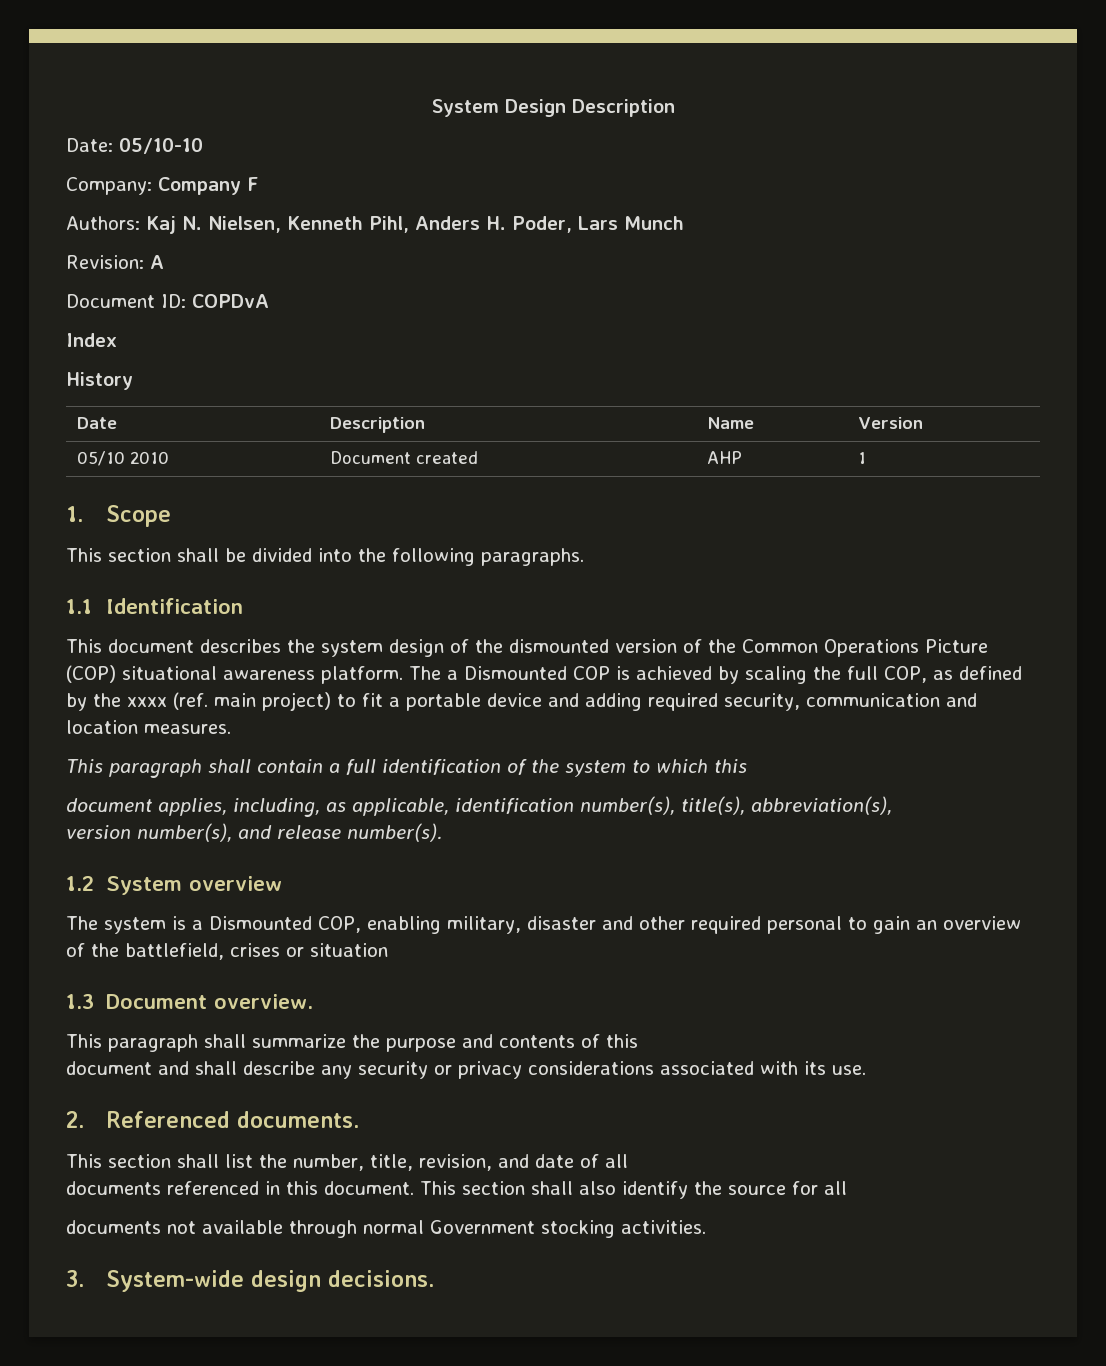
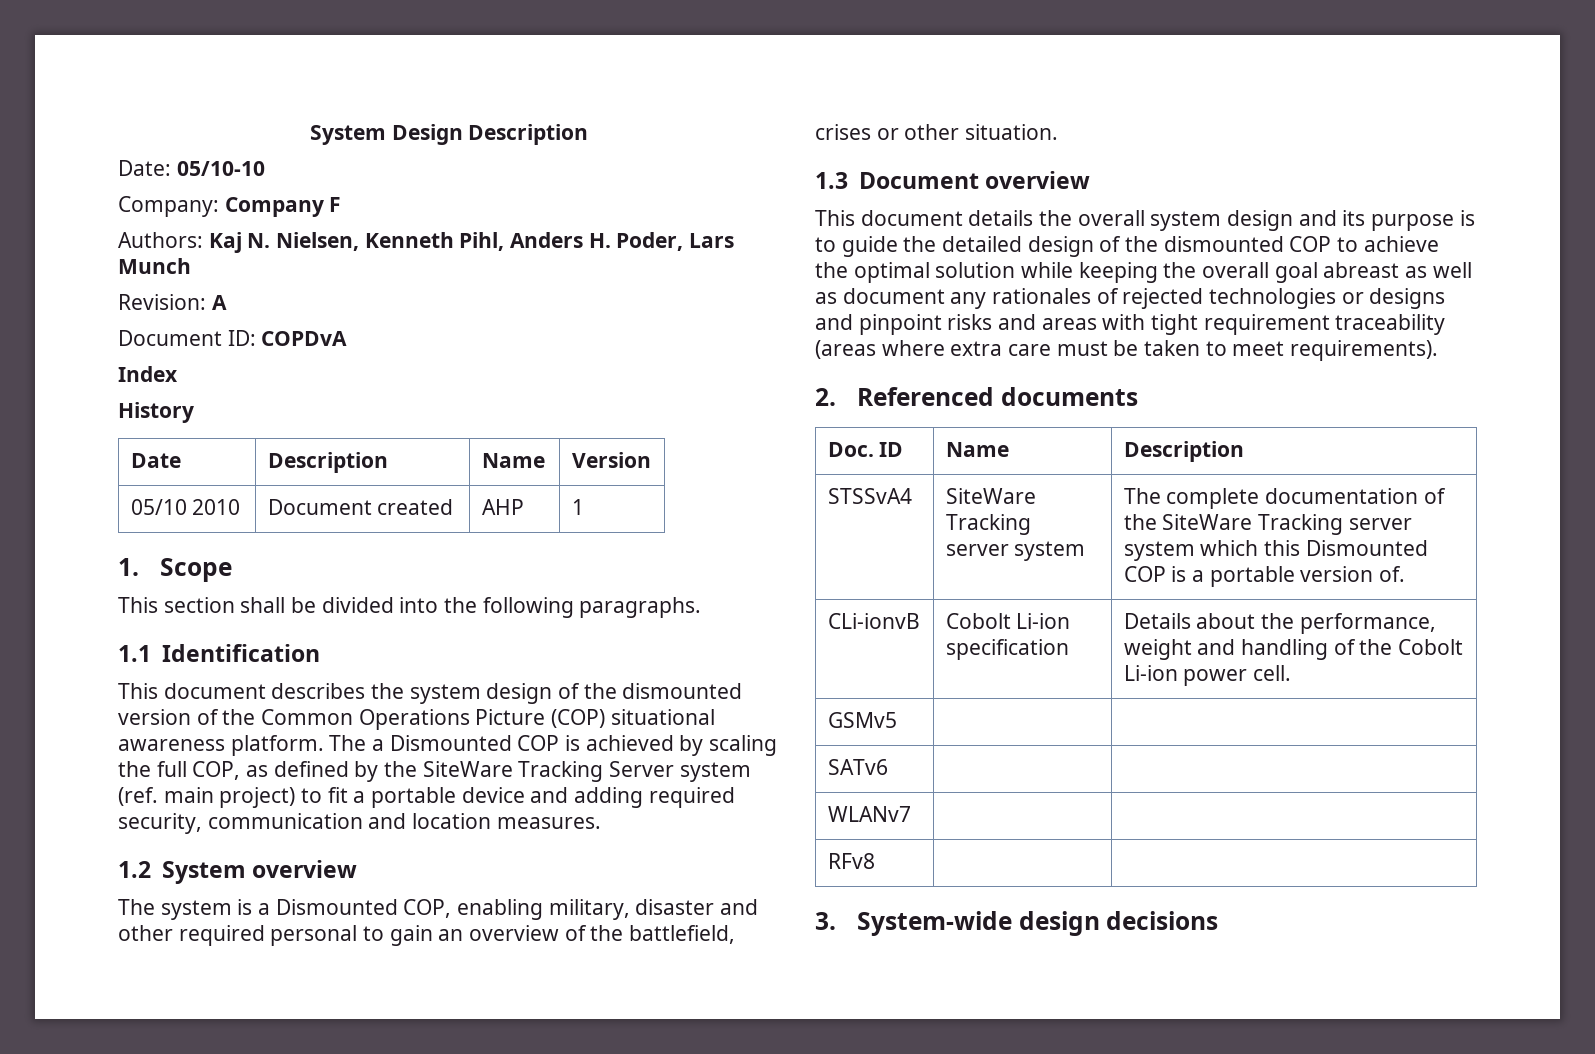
[127,697,167,707] xxxx -> [422,761,751,782] SiteWare Tracking Server system
[66,759,747,778] [66,796,892,817] [66,823,442,842] // This paragraph shall contain a full identification of the system to which this // document applies, including, as applicable, identification number(s), title(s), abbreviation(s), // version number(s), and release number(s). -> (601, 823) none
[310,943,388,957] situation -> [904,124,1059,140] other situation.
[214,994,314,1009] [66,1034,638,1052] [66,1061,866,1079] [66,1111,360,1128] [66,1154,628,1171] [66,1181,847,1199] [66,1220,706,1238] overview. // This paragraph shall summarize the purpose and contents of this // document and shall describe any security or privacy considerations associated with its use. // 2. Referenced documents. // This section shall list the number, title, revision, and date of all // documents referenced in this document. This section shall also identify the source for all // documents not available through normal Government stocking activities. -> [984,171,1090,189] [815,210,1475,231] [815,236,1439,257] [815,262,1472,283] [815,288,1446,309] [815,314,1446,335] [815,340,1439,361] [815,387,1138,406] [827,442,904,457] [945,442,1009,457] [1123,441,1244,462] [827,488,912,504] [945,488,1036,504] [945,514,1031,535] [945,541,1086,561] [1123,488,1446,509] [1123,514,1412,535] [1123,540,1428,561] [1123,566,1406,587] [827,613,920,629] [945,613,1071,629] [945,639,1069,660] [1123,613,1436,634] [1123,639,1464,660] [1123,665,1292,686] [827,712,897,728] [827,759,888,775] [827,806,911,822] [827,853,875,869] overview // This document details the overall system design and its purpose is to guide the detailed design of the dismounted COP to achieve the optimal solution while keeping the overall goal abreast as well as document any rationales of rejected technologies or designs and pinpoint risks and areas with tight requirement traceability (areas where extra care must be taken to meet requirements). // 2. Referenced documents // Doc. ID | Name | Description // STSSvA4 | SiteWare Tracking server system | The complete documentation of the SiteWare Tracking server system which this Dismounted COP is a portable version of. // CLi-ionvB | Cobolt Li-ion specification | Details about the performance, weight and handling of the Cobolt Li-ion power cell. // GSMv5 | | // SATv6 | | // WLANv7 | | // RFv8 | |
[328,1270,435,1287] decisions. -> [1106,911,1219,930] decisions

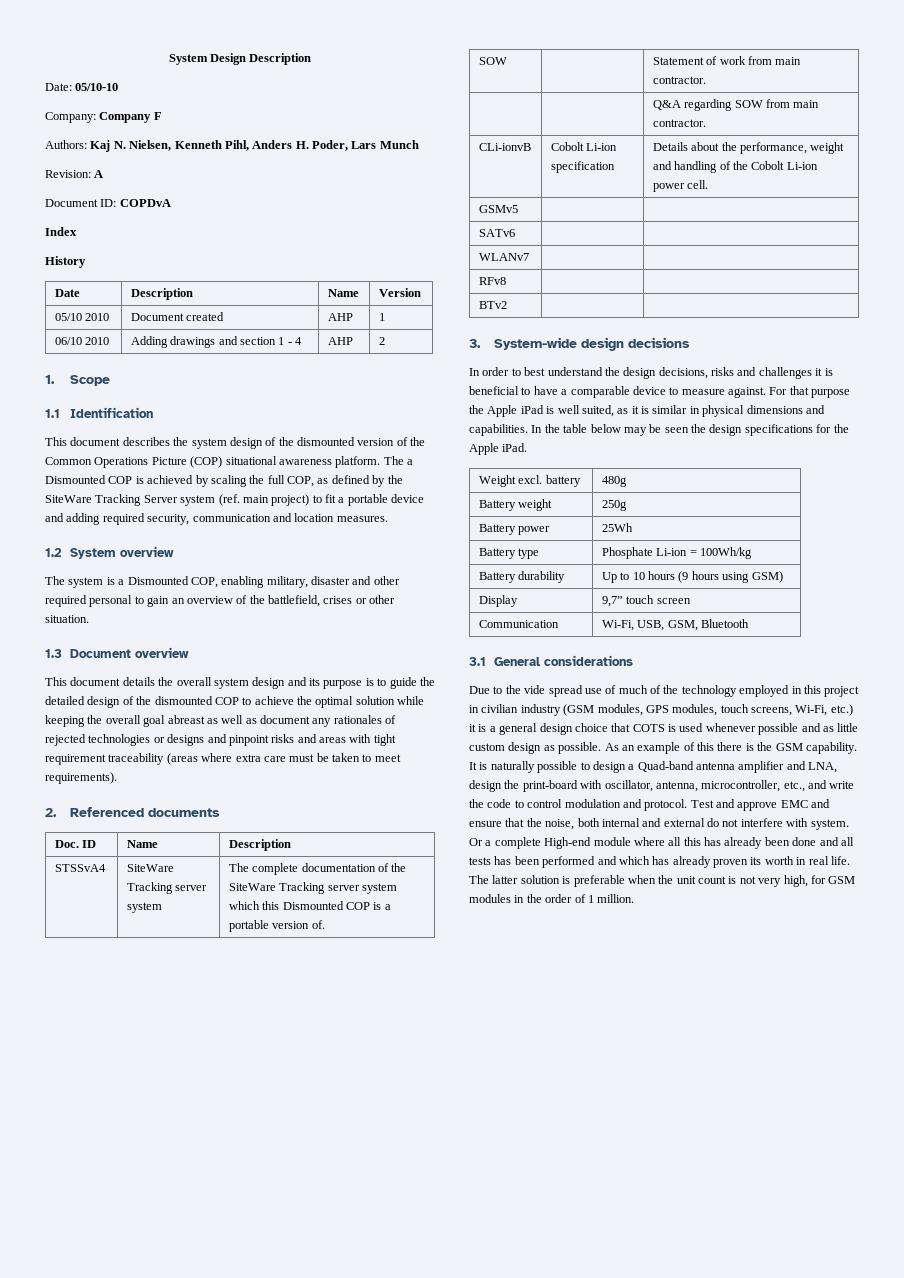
[118,558,232,582] [118,597,702,618] // 1. Scope // This section shall be divided into the following paragraphs. -> [54,337,110,345] [130,336,303,348] [327,337,353,345] [378,337,385,345] [45,375,110,386] // 06/10 2010 | Adding drawings and section 1 - 4 | AHP | 2 // 1. Scope
(1406, 574) none -> [478,57,507,65] [652,56,802,65] [652,76,706,84] [652,99,820,111] [652,119,706,127] // SOW | | Statement of work from main contractor. // | | Q&A regarding SOW from main contractor.
(875, 861) none -> [478,301,507,309] // BTv2 | |
(1219, 920) none -> [469,367,833,379] [469,386,851,398] [469,405,825,417] [469,424,849,436] [469,443,528,455] [478,475,581,487] [601,476,627,487] [478,499,553,511] [601,500,627,511] [478,524,551,535] [601,523,633,532] [478,548,540,559] [601,547,753,559] [478,571,566,583] [601,571,783,583] [478,595,518,607] [601,595,691,607] [478,620,559,628] [601,619,750,631] [469,655,633,666] [469,685,860,697] [469,704,853,716] [469,723,859,735] [469,742,857,754] [469,761,838,773] [469,780,855,792] [469,799,831,811] [469,818,849,830] [469,837,854,849] [469,856,850,868] [469,875,856,887] [469,894,635,903] // In order to best understand the design decisions, risks and challenges it is beneficial to have a comparable device to measure against. For that purpose the Apple iPad is well suited, as it is similar in physical dimensions and capabilities. In the table below may be seen the design specifications for the Apple iPad. // Weight excl. battery | 480g // Battery weight | 250g // Battery power | 25Wh // Battery type | Phosphate Li-ion = 100Wh/kg // Battery durability | Up to 10 hours (9 hours using GSM) // Display | 9,7” touch screen // Communication | Wi-Fi, USB, GSM, Bluetooth // 3.1 General considerations // Due to the vide spread use of much of the technology employed in this project in civilian industry (GSM modules, GPS modules, touch screens, Wi-Fi, etc.) it is a general design choice that COTS is used whenever possible and as little custom design as possible. As an example of this there is the GSM capability. It is naturally possible to design a Quad-band antenna amplifier and LNA, design the print-board with oscillator, antenna, microcontroller, etc., and write the code to control modulation and protocol. Test and approve EMC and ensure that the noise, both internal and external do not interfere with system. Or a complete High-end module where all this has already been done and all tests has been performed and which has already proven its worth in real life. The latter solution is preferable when the unit count is not very high, for GSM modules in the order of 1 million.

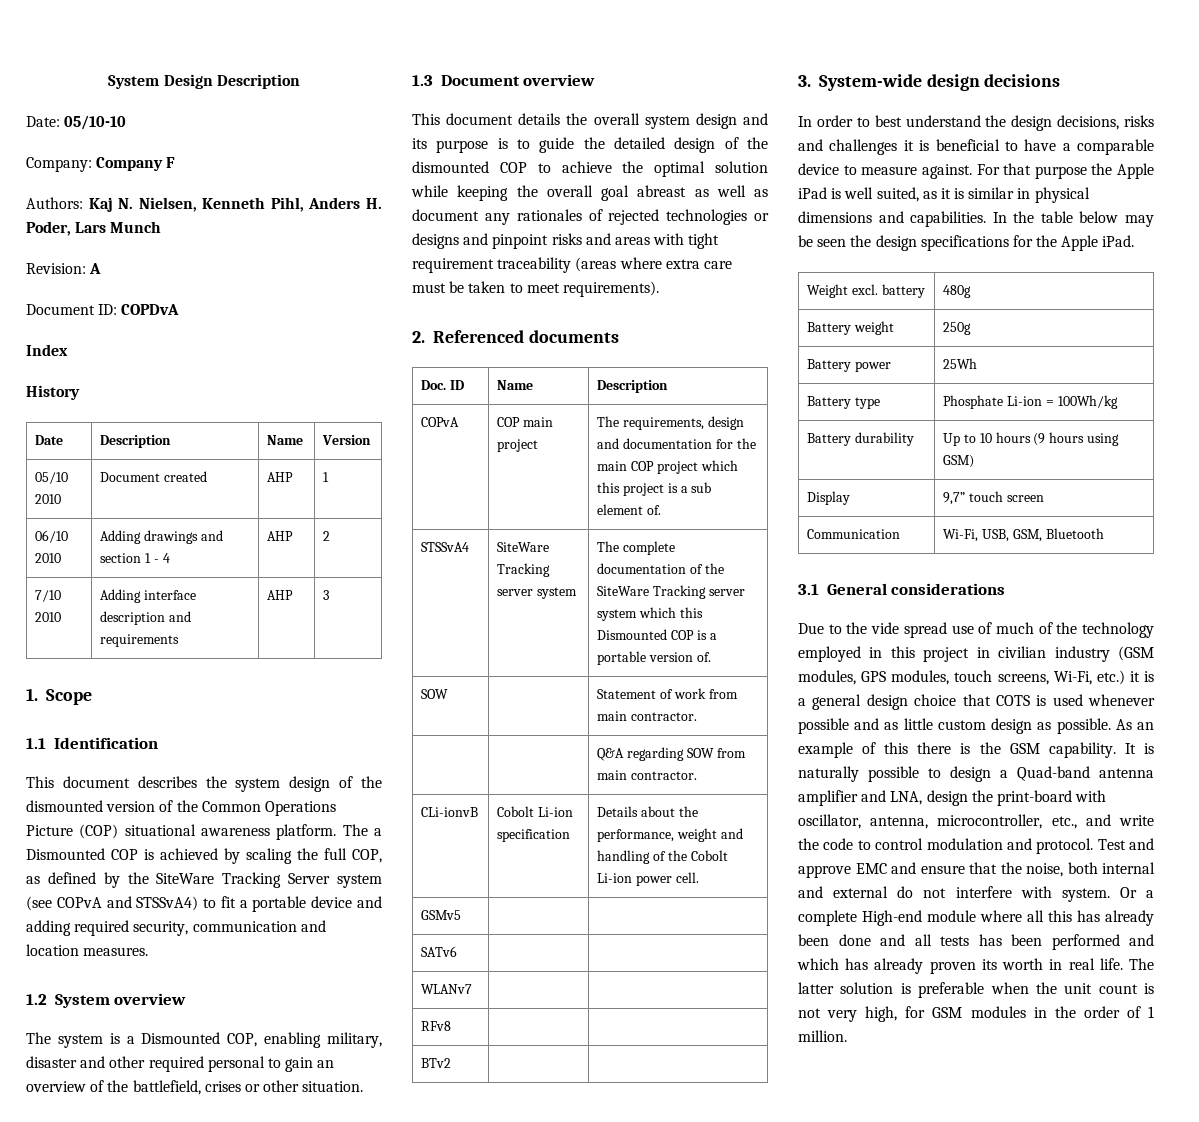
(385, 341) none -> [35,590,62,602] [35,612,62,622] [100,589,197,603] [100,611,192,625] [100,634,180,647] [267,590,294,600] [323,590,330,600] // 7/10 2010 | Adding interface description and requirements | AHP | 3
[218,494,310,506] (ref. main project) -> [26,896,199,911] (see COPvA and STSSvA4)
(291, 845) none -> [421,417,460,427] [497,417,554,427] [497,439,539,452] [597,416,744,430] [597,438,756,449] [597,460,738,474] [597,482,712,496] [597,504,662,515] // COPvA | COP main project | The requirements, design and documentation for the main COP project which this project is a sub element of.

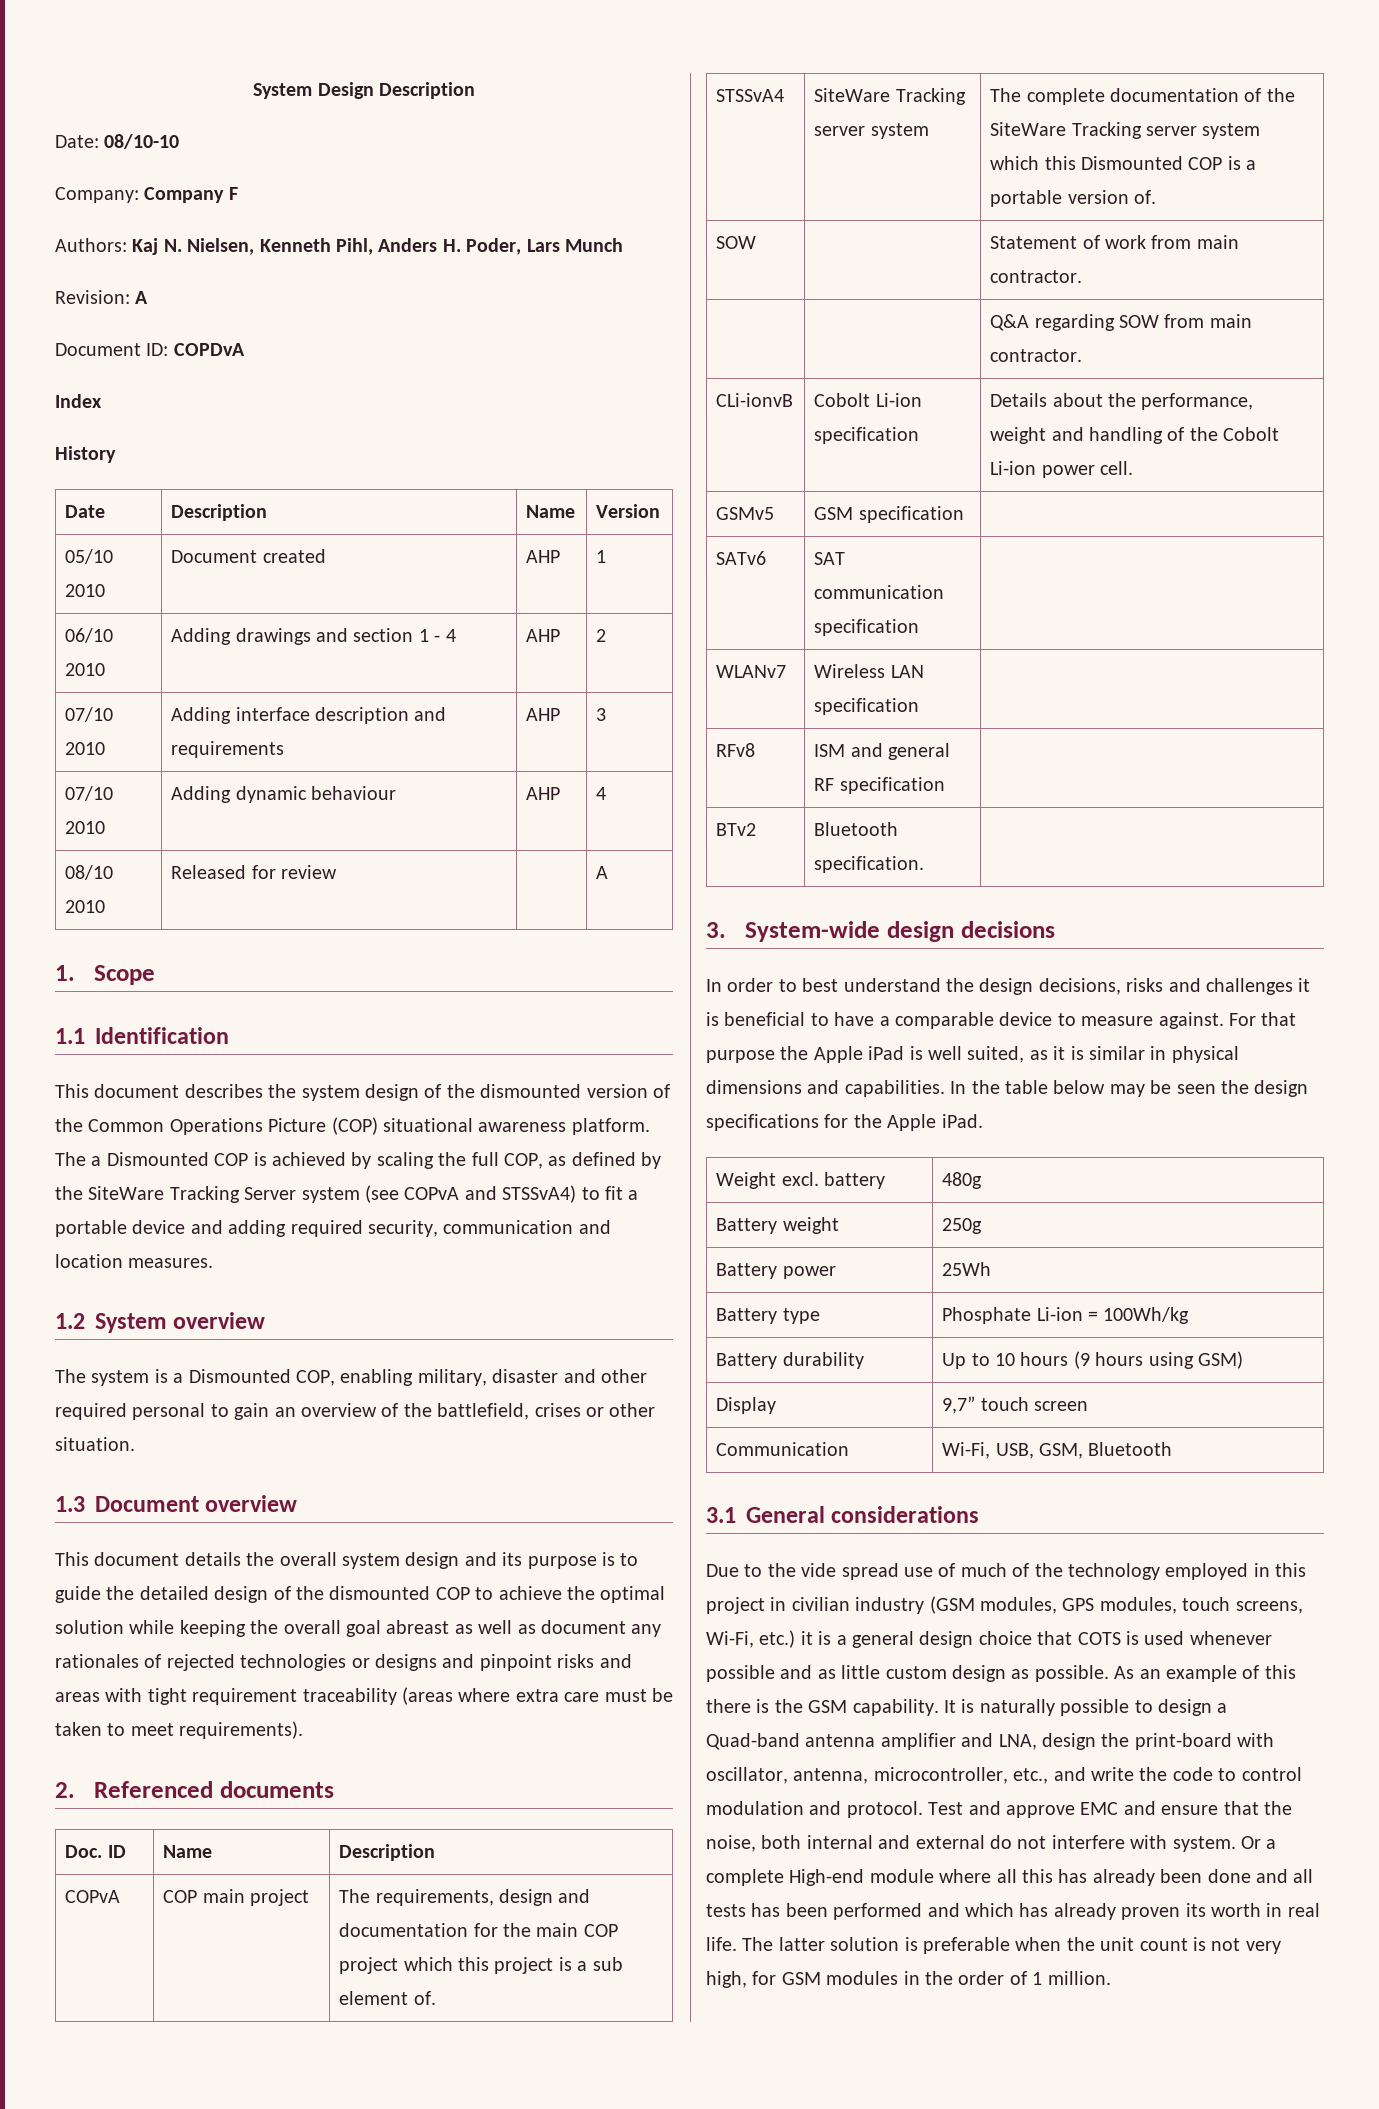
[64,115,127,130] 05/10-10 -> [104,134,180,149] 08/10-10
[35,590,62,602] 7/10 -> [65,707,114,722] 07/10
(330, 595) none -> [65,786,114,801] [65,821,106,834] [171,786,396,803] [526,787,561,800] [596,787,607,800] [65,865,114,880] [65,900,106,913] [171,865,337,879] [596,866,609,879] // 07/10 2010 | Adding dynamic behaviour | AHP | 4 // 08/10 2010 | Released for review | | A
(462, 915) none -> [814,506,964,523] GSM specification
[421,984,473,994] [421,1021,452,1031] | // WLANv7 | | // RFv8 | -> [814,552,846,565] [814,585,945,599] [814,619,920,636] [716,665,787,678] [814,664,924,678] [814,698,920,715] [716,743,756,757] [814,743,950,760] [814,777,945,794] SAT communication specification | // WLANv7 | Wireless LAN specification | // RFv8 | ISM and general RF specification
(452, 1063) none -> [814,822,899,836] [814,856,925,873] Bluetooth specification.

